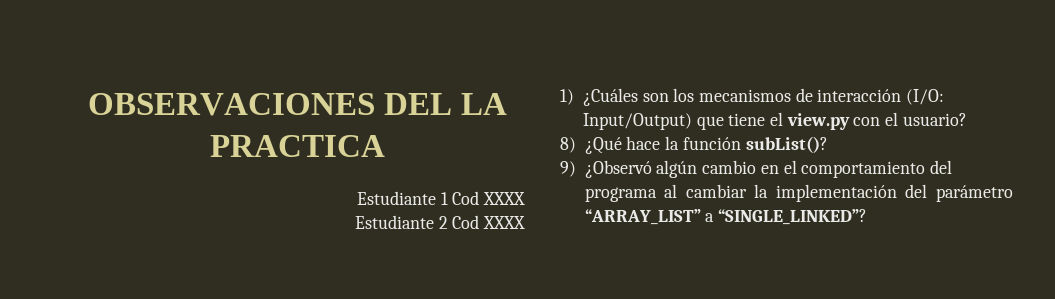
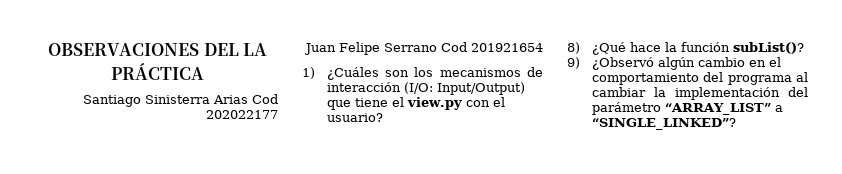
[210,135,385,157] [356,191,525,205] [354,215,525,229] PRACTICA // Estudiante 1 Cod XXXX // Estudiante 2 Cod XXXX -> [111,63,204,80] [83,94,278,107] [206,110,278,119] [304,42,543,55] PRÁCTICA // Santiago Sinisterra Arias Cod 202022177 // Juan Felipe Serrano Cod 201921654

